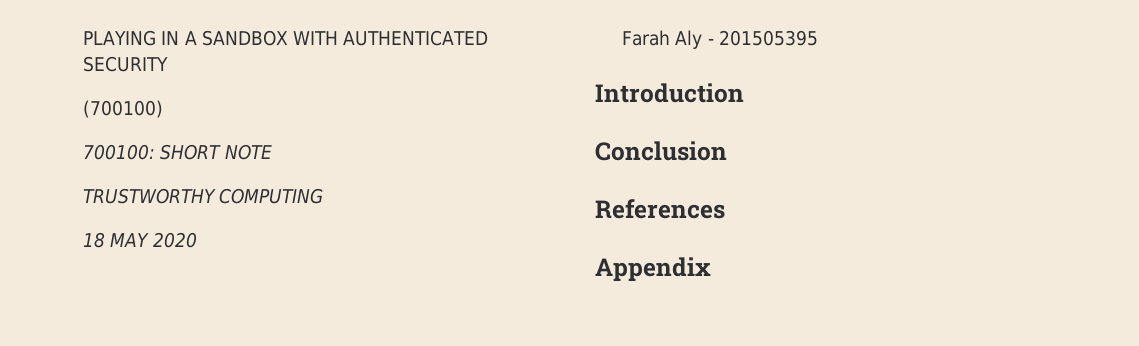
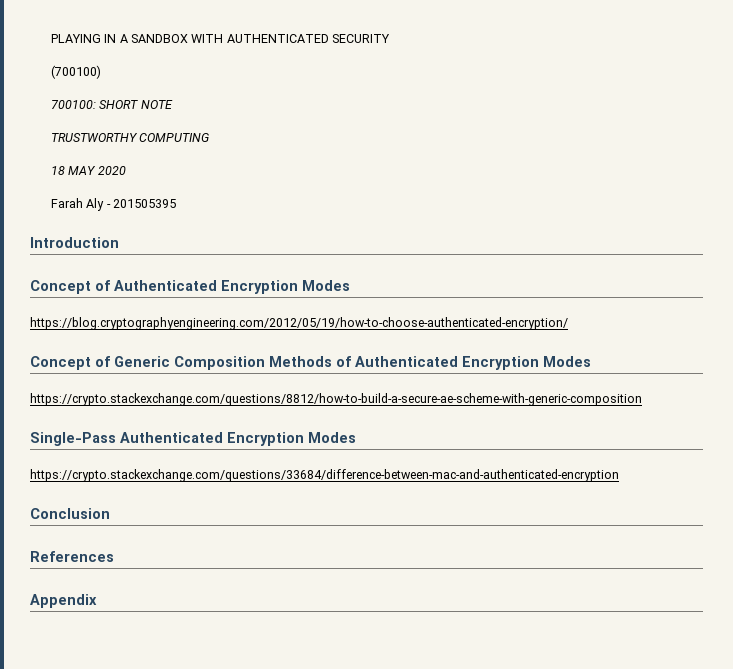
(744, 93) none -> [30,280,350,294] [30,317,568,330] [30,356,591,370] [30,393,642,406] [30,432,356,446] [30,469,619,482] // Concept of Authenticated Encryption Modes // https://blog.cryptographyengineering.com/2012/05/19/how-to-choose-authenticated-encryption/ // Concept of Generic Composition Methods of Authenticated Encryption Modes // https://crypto.stackexchange.com/questions/8812/how-to-build-a-secure-ae-scheme-with-generic-composition // Single-Pass Authenticated Encryption Modes // https://crypto.stackexchange.com/questions/33684/difference-between-mac-and-authenticated-encryption

